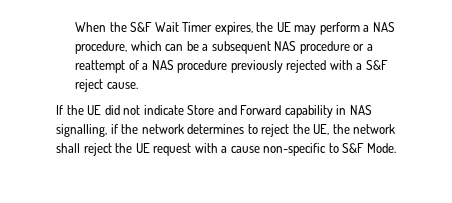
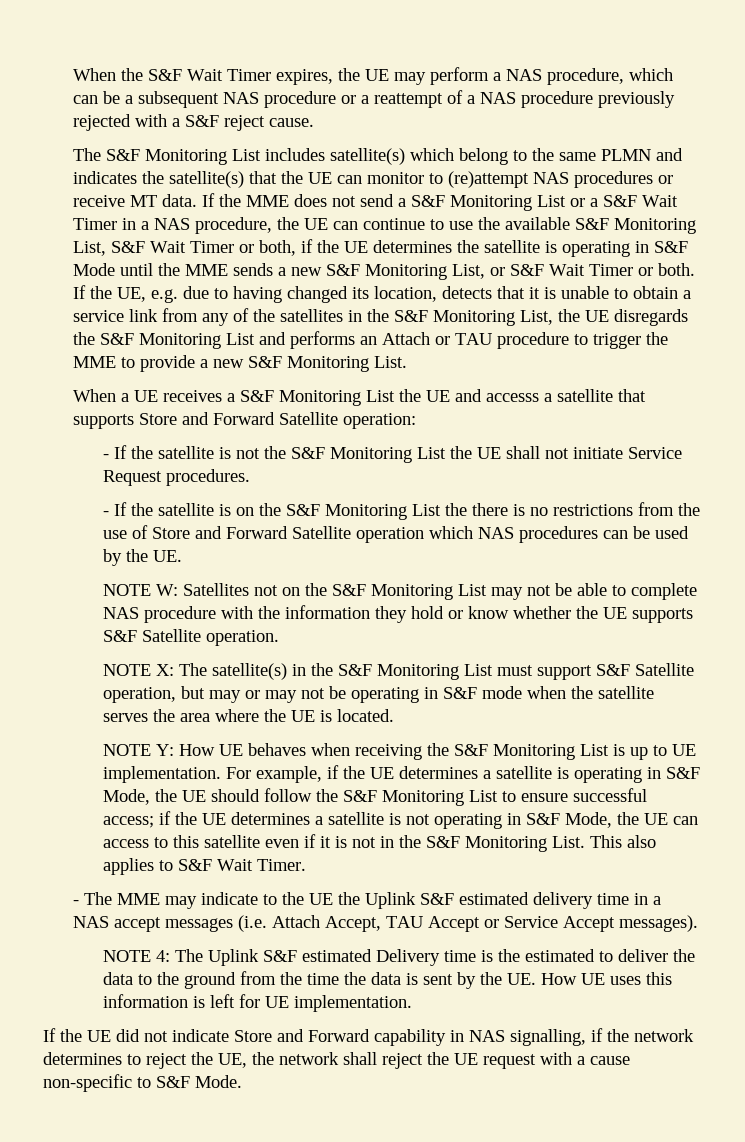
(138, 85) none -> [73,148,684,165] [73,171,674,188] [73,193,679,211] [73,217,697,234] [73,239,689,257] [73,263,696,280] [73,285,692,303] [73,308,689,326] [73,331,669,349] [73,355,408,372] [73,389,647,406] [73,412,417,429] [103,445,683,463] [103,469,251,486] [103,502,701,520] [103,525,690,543] [103,549,183,566] [103,583,698,600] [103,605,694,623] [103,629,280,646] [103,663,695,680] [103,686,655,703] [103,709,395,722] [103,743,697,760] [103,765,701,783] [103,788,648,806] [103,811,699,829] [103,834,657,852] [103,858,307,875] [73,892,662,909] [73,915,699,932] [103,949,696,966] [103,971,673,989] [103,994,413,1012] // The S&F Monitoring List includes satellite(s) which belong to the same PLMN and indicates the satellite(s) that the UE can monitor to (re)attempt NAS procedures or receive MT data. If the MME does not send a S&F Monitoring List or a S&F Wait Timer in a NAS procedure, the UE can continue to use the available S&F Monitoring List, S&F Wait Timer or both, if the UE determines the satellite is operating in S&F Mode until the MME sends a new S&F Monitoring List, or S&F Wait Timer or both. If the UE, e.g. due to having changed its location, detects that it is unable to obtain a service link from any of the satellites in the S&F Monitoring List, the UE disregards the S&F Monitoring List and performs an Attach or TAU procedure to trigger the MME to provide a new S&F Monitoring List. // When a UE receives a S&F Monitoring List the UE and accesss a satellite that supports Store and Forward Satellite operation: // - If the satellite is not the S&F Monitoring List the UE shall not initiate Service Request procedures. // - If the satellite is on the S&F Monitoring List the there is no restrictions from the use of Store and Forward Satellite operation which NAS procedures can be used by the UE. // NOTE W: Satellites not on the S&F Monitoring List may not be able to complete NAS procedure with the information they hold or know whether the UE supports S&F Satellite operation. // NOTE X: The satellite(s) in the S&F Monitoring List must support S&F Satellite operation, but may or may not be operating in S&F mode when the satellite serves the area where the UE is located. // NOTE Y: How UE behaves when receiving the S&F Monitoring List is up to UE implementation. For example, if the UE determines a satellite is operating in S&F Mode, the UE should follow the S&F Monitoring List to ensure successful access; if the UE determines a satellite is not operating in S&F Mode, the UE can access to this satellite even if it is not in the S&F Monitoring List. This also applies to S&F Wait Timer. // - The MME may indicate to the UE the Uplink S&F estimated delivery time in a NAS accept messages (i.e. Attach Accept, TAU Accept or Service Accept messages). // NOTE 4: The Uplink S&F estimated Delivery time is the estimated to deliver the data to the ground from the time the data is sent by the UE. How UE uses this information is left for UE implementation.

